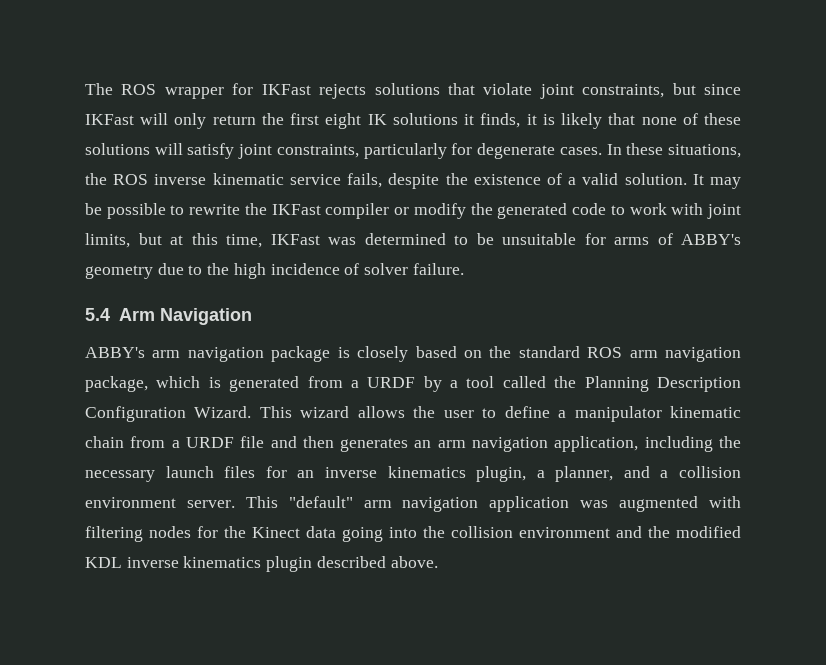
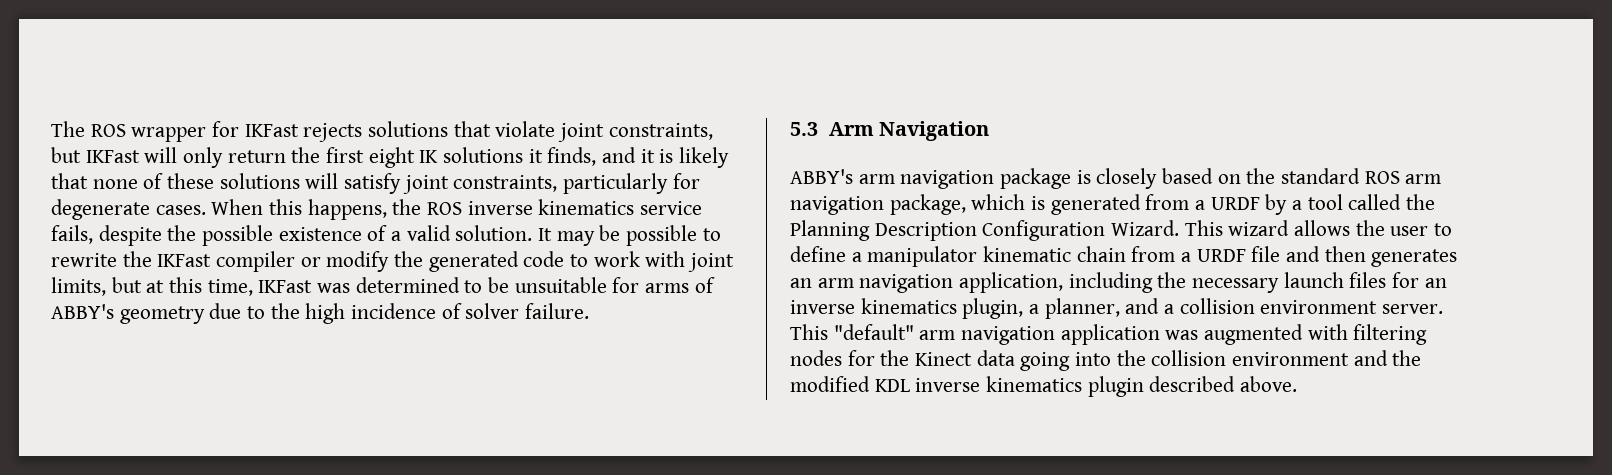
[704,84,741,95] since -> (81, 155) none
(521, 120) none -> [602,147,637,163] and
[606,143,742,158] In these situations, -> [211,199,387,220] When this happens,
[212,173,284,185] kinematic -> [538,199,635,215] kinematics
(468, 179) none -> [202,225,274,246] possible
[85,308,110,321] 5.4 -> [790,122,818,136] 5.3

